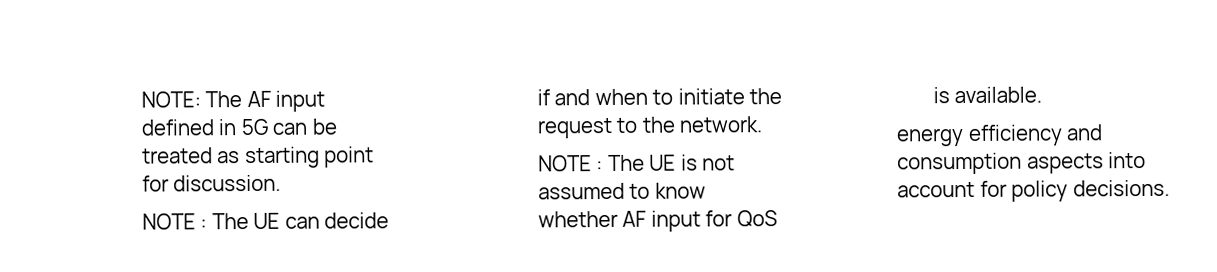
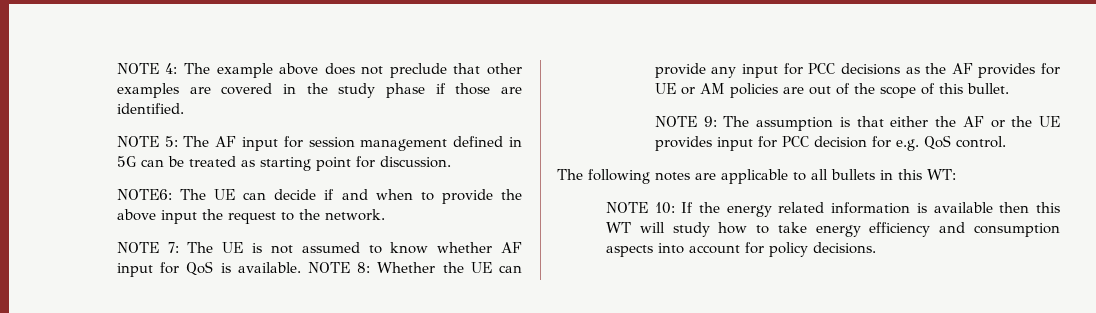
[140,90,326,112] NOTE: The AF input -> [116,63,523,78] [116,83,522,98] [116,103,184,114] [116,136,448,151] NOTE 4: The example above does not preclude that other examples are covered in the study phase if those are identified. // NOTE 5: The AF input for session management
[141,213,208,230] NOTE : -> [116,189,172,200] NOTE6:
[677,88,745,105] initiate -> [441,189,522,204] [116,209,197,224] provide the above input
[596,161,604,172] : -> [167,242,179,253] 7:
(1043, 95) // -> [307,262,523,273] [654,63,1060,78] [654,83,1009,98] [654,116,1060,131] [654,135,1006,151] [557,169,956,184] [605,202,1060,217] [605,222,807,237] NOTE 8: Whether the UE can provide any input for PCC decisions as the AF provides for UE or AM policies are out of the scope of this bullet. // NOTE 9: The assumption is that either the AF or the UE provides input for PCC decision for e.g. QoS control. // The following notes are applicable to all bullets in this WT: // NOTE 10: If the energy related information is available then this WT will study how to take

